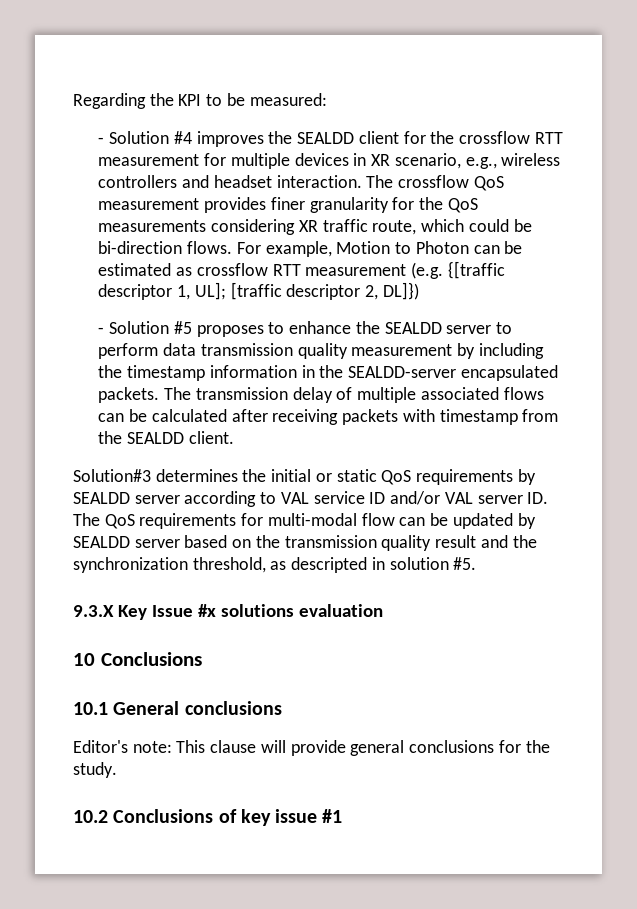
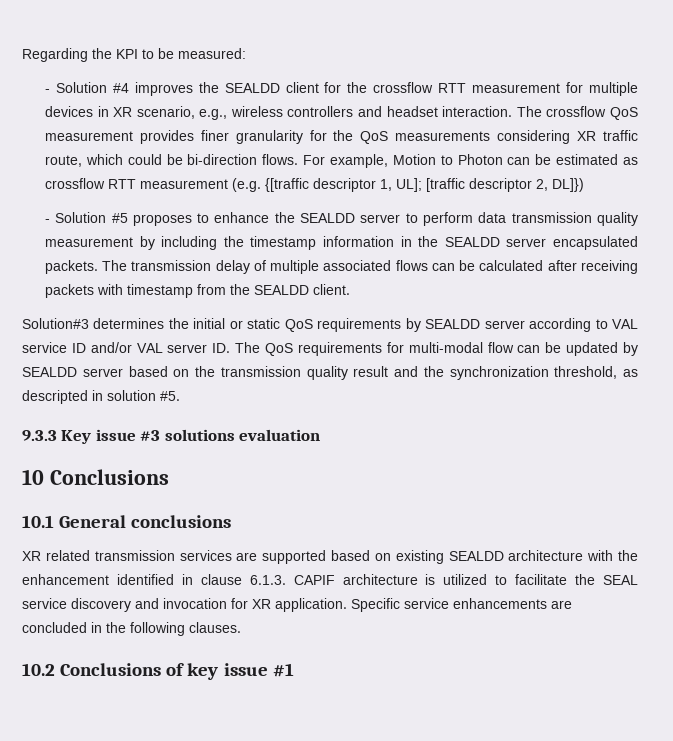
[348,366,457,378] SEALDD-server -> [444,237,547,247] SEALDD server
[73,604,216,620] 9.3.X Key Issue #x -> [22,429,161,444] 9.3.3 Key issue #3
[73,740,550,756] [73,762,117,778] Editor's note: This clause will provide general conclusions for the study. -> [22,550,638,564] [22,574,638,585] [22,598,572,612] [22,622,241,636] XR related transmission services are supported based on existing SEALDD architecture with the enhancement identified in clause 6.1.3. CAPIF architecture is utilized to facilitate the SEAL service discovery and invocation for XR application. Specific service enhancements are concluded in the following clauses.

